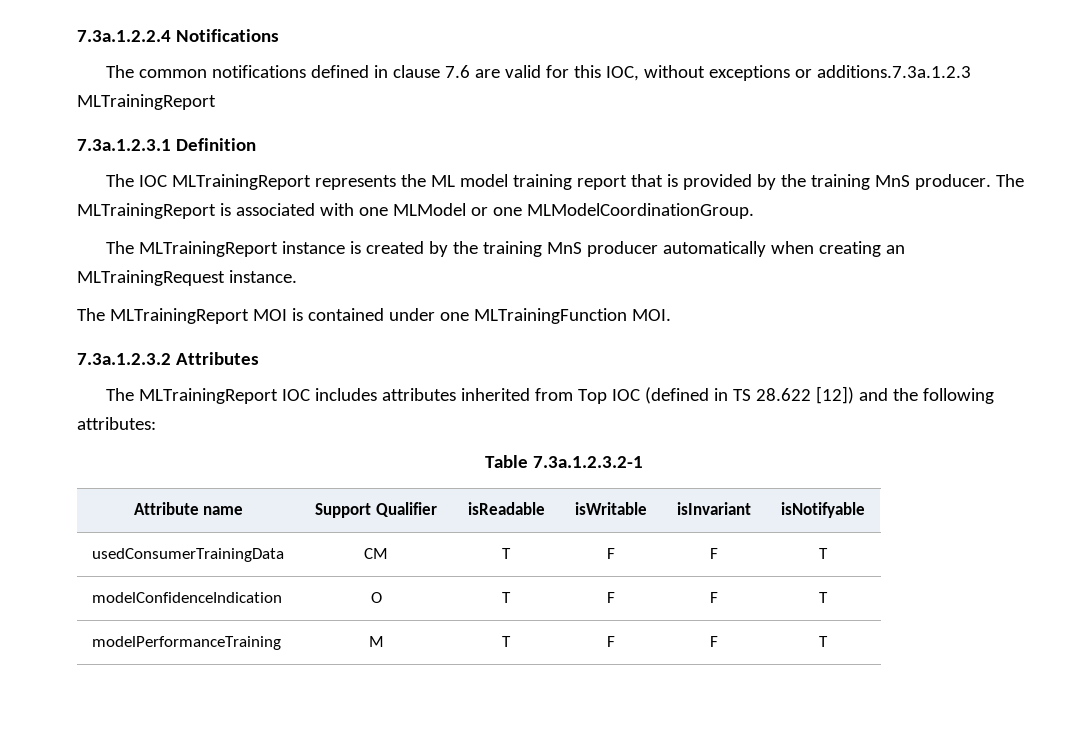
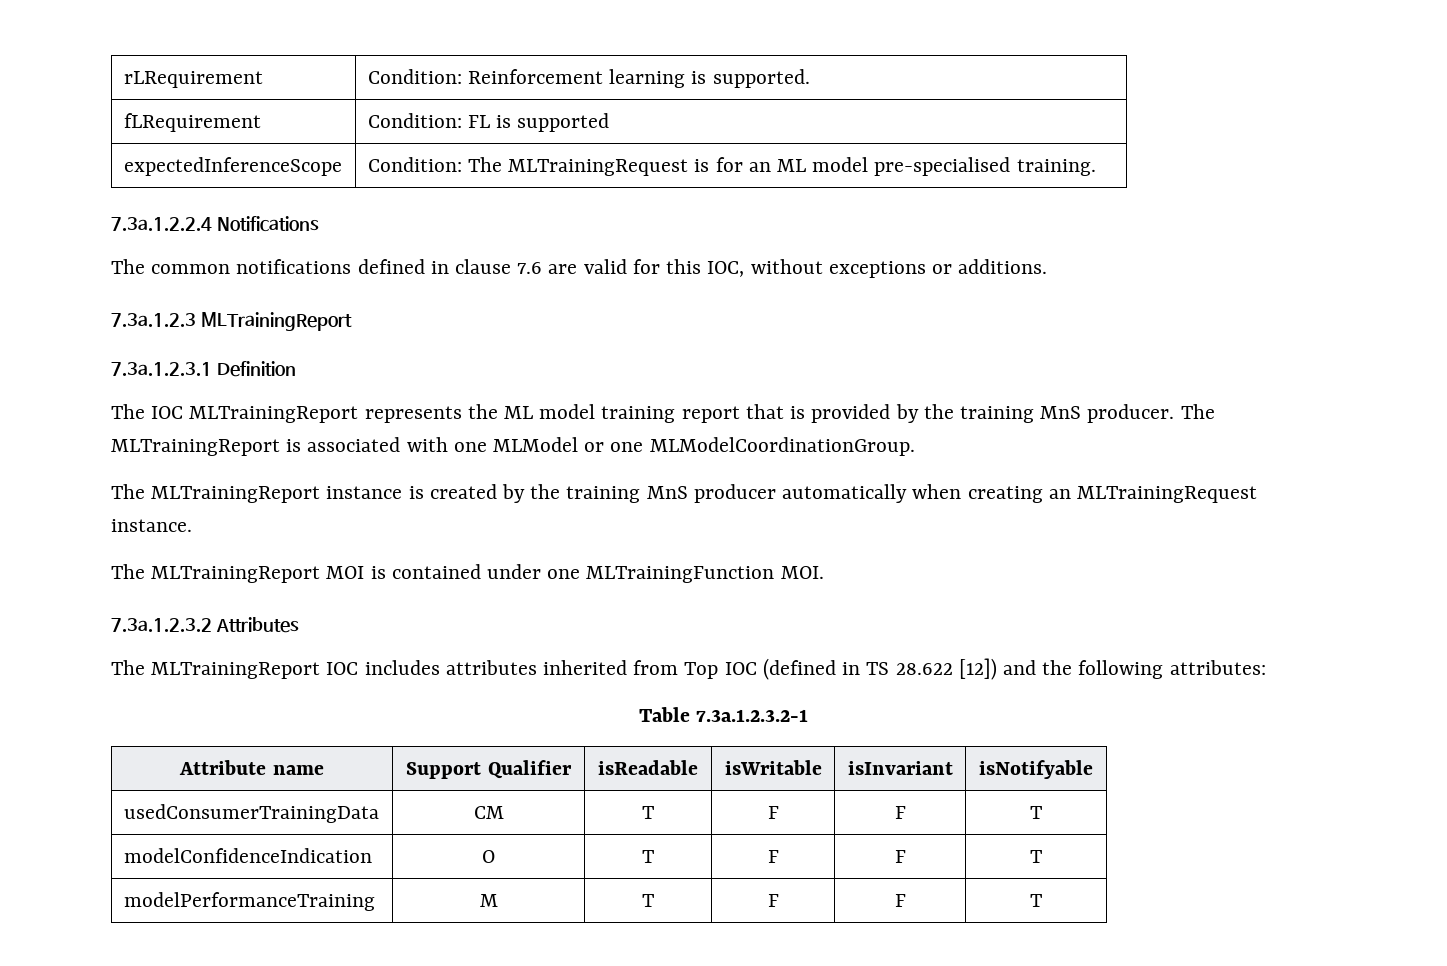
(77, 36) none -> [123,71,263,88] [367,69,810,88] [123,113,261,132] [367,113,610,132] [123,157,342,176] [367,157,1096,176] rLRequirement | Condition: Reinforcement learning is supported. // fLRequirement | Condition: FL is supported // expectedInferenceScope | Condition: The MLTrainingRequest is for an ML model pre-specialised training. //
[817,65,972,78] additions.7.3a.1.2.3 -> [958,259,1048,274] [111,313,196,327] additions. // 7.3a.1.2.3

